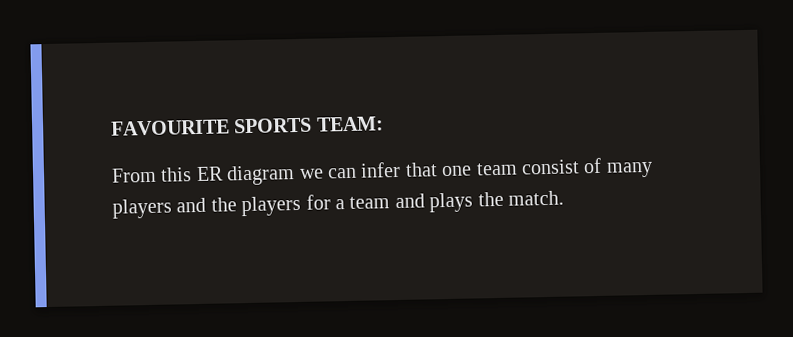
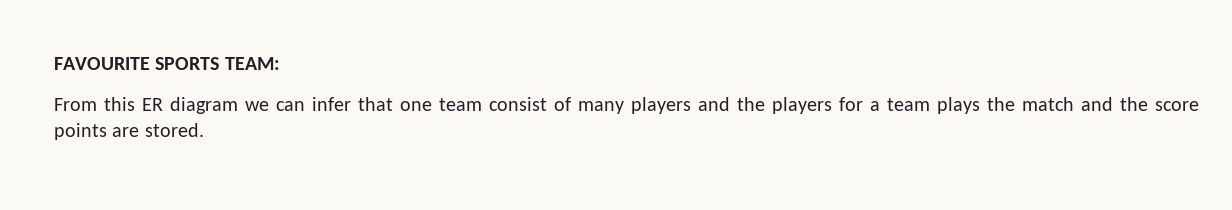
[394,193,425,209] and -> (930, 104) none
[507,190,564,206] match. -> [1022,97,1199,111] [54,123,204,140] match and the score points are stored.

